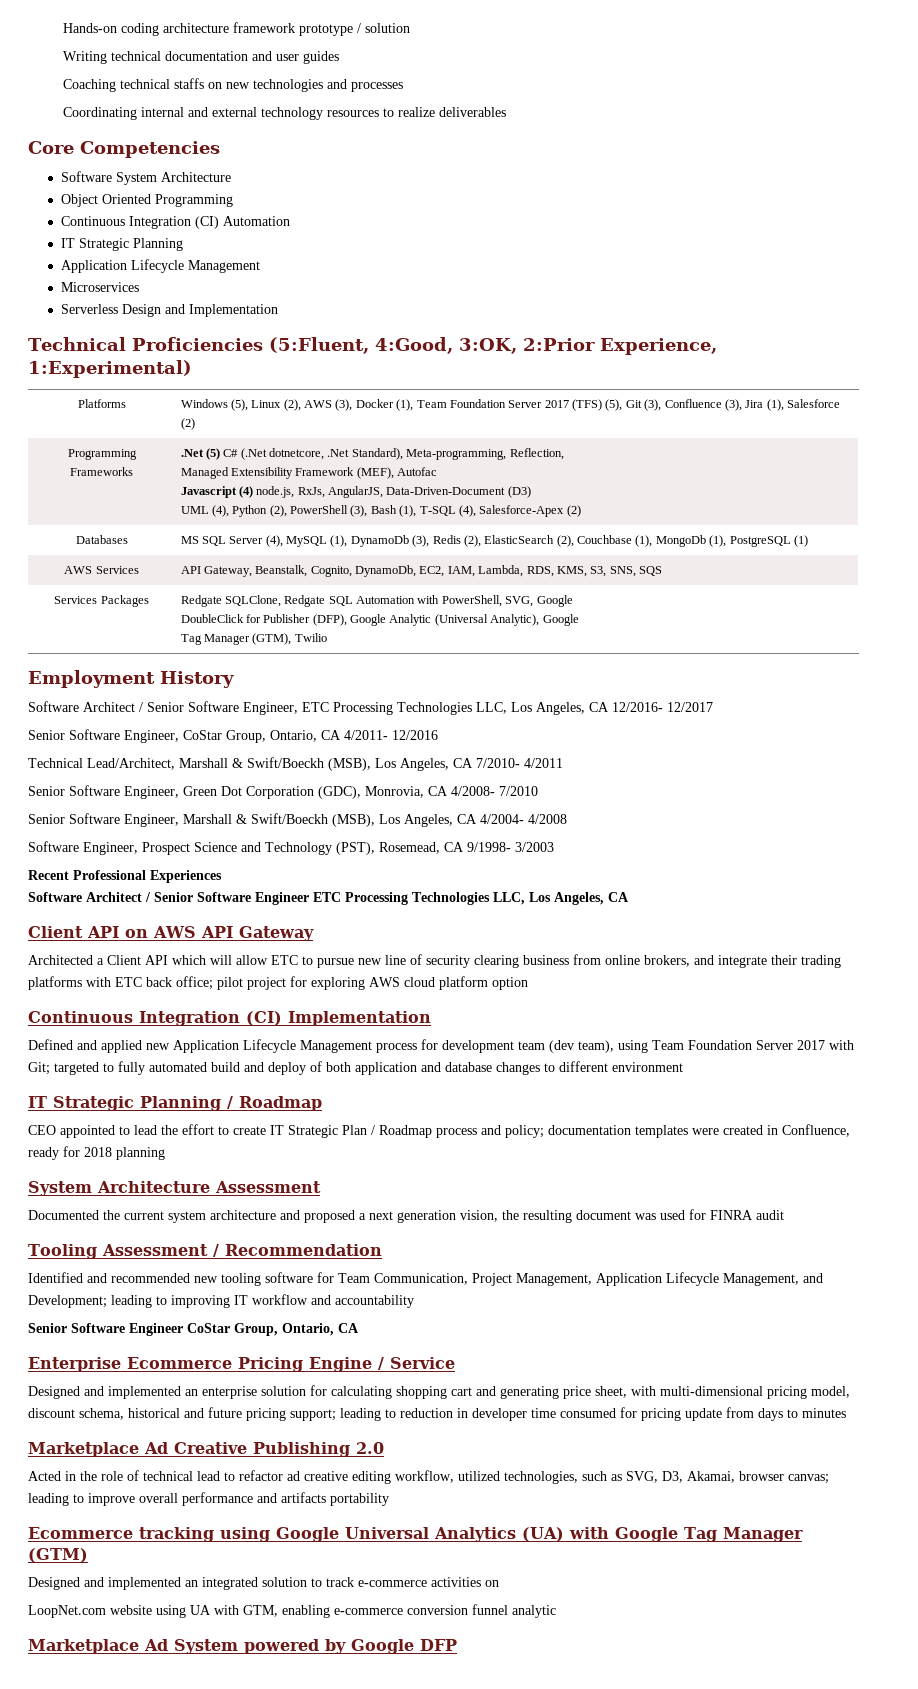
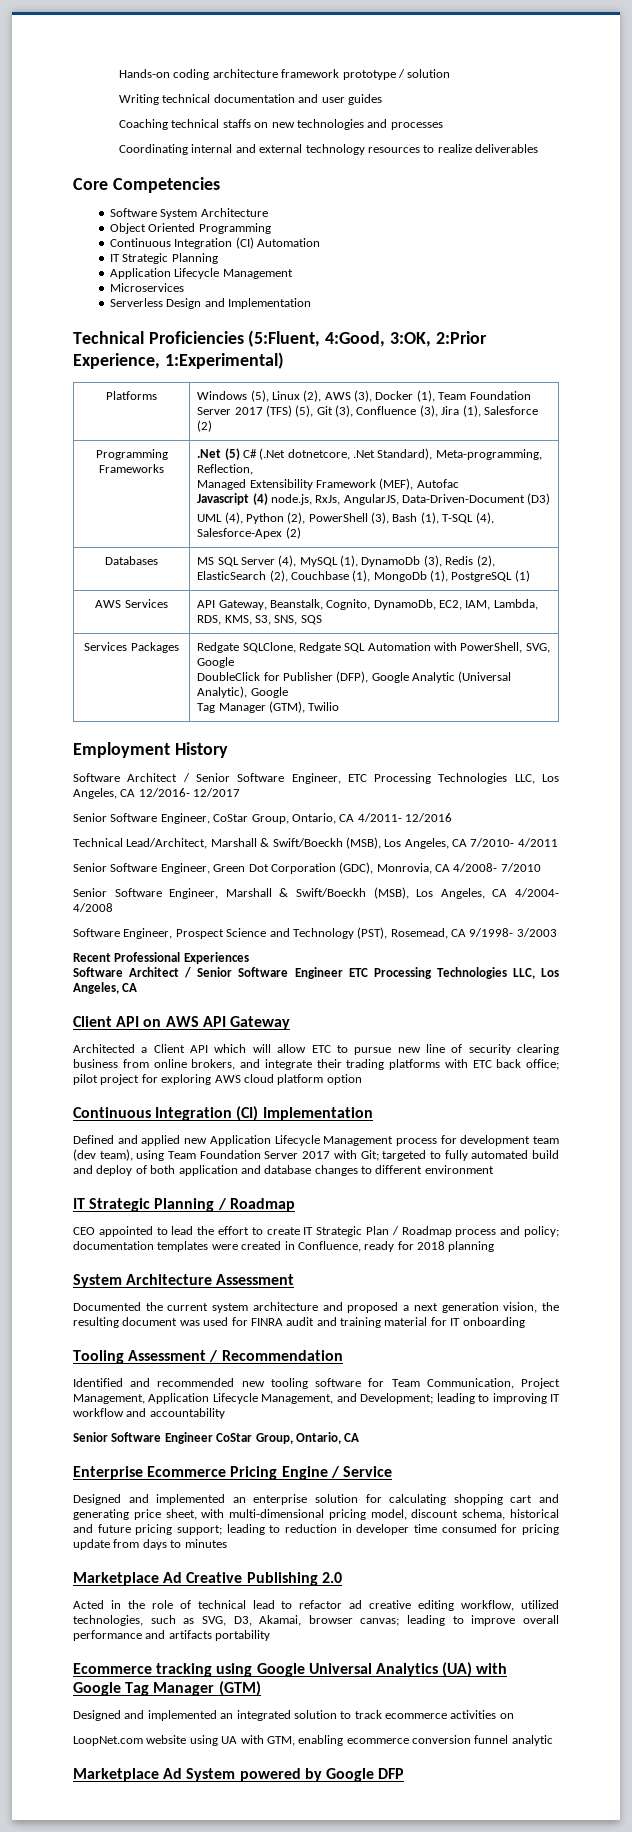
(784, 1215) none -> [316,1317,525,1328] and training material for IT onboarding
[358,1580,427,1587] e-commerce -> [385,1713,447,1719] ecommerce
[334,1608,403,1615] e-commerce -> [346,1738,409,1744] ecommerce

